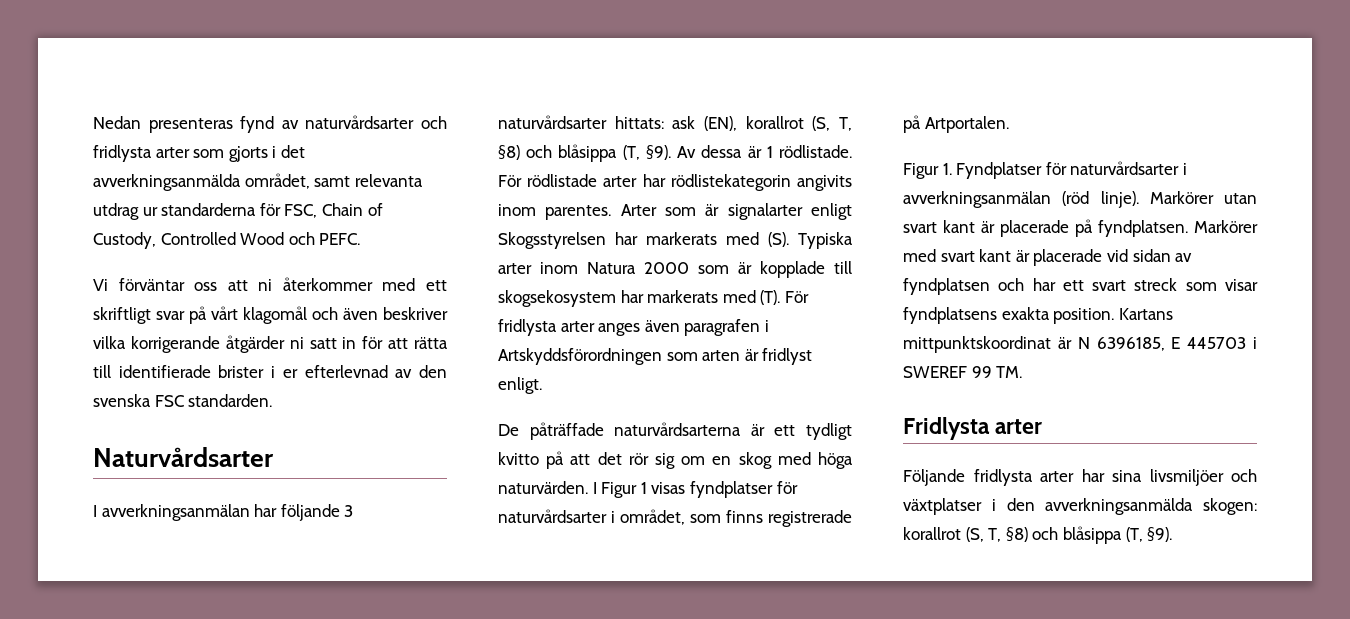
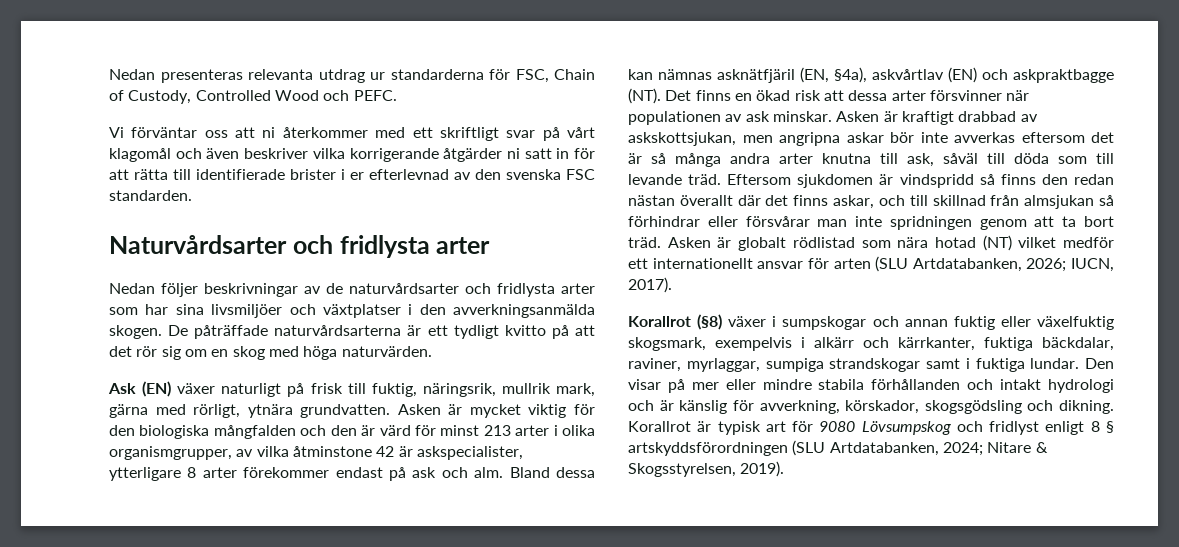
[240,115,447,133] [93,145,305,162] [93,173,351,191] fynd av naturvårdsarter och fridlysta arter som gjorts i det avverkningsanmälda området, samt -> (243, 76) none
[93,504,354,521] [498,115,852,131] [498,144,852,162] [498,174,852,191] [498,203,852,220] [498,232,854,249] [498,261,852,278] [498,290,809,307] [498,319,769,336] [498,348,813,365] [498,377,542,394] // I avverkningsanmälan har följande 3 naturvårdsarter hittats: ask (EN), korallrot (S, T, §8) och blåsippa (T, §9). Av dessa är 1 rödlistade. För rödlistade arter har rödlistekategorin angivits inom parentes. Arter som är signalarter enligt Skogsstyrelsen har markerats med (S). Typiska arter inom Natura 2000 som är kopplade till skogsekosystem har markerats med (T). För fridlysta arter anges även paragrafen i Artskyddsförordningen som arten är fridlyst enligt. // -> [292,235,491,258] [109,283,595,297] [109,304,595,318] [109,325,162,339] och fridlysta arter // Nedan följer beskrivningar av de naturvårdsarter och fridlysta arter som har sina livsmiljöer och växtplatser i den avverkningsanmälda skogen.
[592,481,798,498] [498,509,852,527] [903,115,1009,133] [903,161,1187,179] [903,191,1257,208] [903,219,1258,237] [903,249,1193,266] [903,278,1258,295] [903,307,1173,324] [903,336,1257,353] [903,366,1023,378] [903,417,1043,440] [903,469,1257,486] [903,498,1257,515] [903,526,1173,544] I Figur 1 visas fyndplatser för naturvårdsarter i området, som finns registrerade på Artportalen. // Figur 1. Fyndplatser för naturvårdsarter i avverkningsanmälan (röd linje). Markörer utan svart kant är placerade på fyndplatsen. Markörer med svart kant är placerade vid sidan av fyndplatsen och har ett svart streck som visar fyndplatsens exakta position. Kartans mittpunktskoordinat är N 6396185, E 445703 i SWEREF 99 TM. // Fridlysta arter // Följande fridlysta arter har sina livsmiljöer och växtplatser i den avverkningsanmälda skogen: korallrot (S, T, §8) och blåsippa (T, §9). -> [108,381,596,397] [109,404,595,418] [109,425,596,439] [109,446,523,460] [109,467,595,481] [628,67,1114,83] [628,88,1030,104] [628,111,1038,125] [628,132,1114,146] [628,153,1114,167] [628,174,1114,188] [628,195,1114,209] [628,216,1114,230] [628,235,1114,251] [628,256,1114,272] [628,277,672,293] [628,314,1114,330] [628,337,1114,351] [628,358,1114,372] [628,379,1114,393] [628,400,1114,414] [628,421,1114,435] [628,440,1048,456] [628,461,785,477] // Ask (EN) växer naturligt på frisk till fuktig, näringsrik, mullrik mark, gärna med rörligt, ytnära grundvatten. Asken är mycket viktig för den biologiska mångfalden och den är värd för minst 213 arter i olika organismgrupper, av vilka åtminstone 42 är askspecialister, ytterligare 8 arter förekommer endast på ask och alm. Bland dessa kan nämnas asknätfjäril (EN, §4a), askvårtlav (EN) och askpraktbagge (NT). Det finns en ökad risk att dessa arter försvinner när populationen av ask minskar. Asken är kraftigt drabbad av askskottsjukan, men angripna askar bör inte avverkas eftersom det är så många andra arter knutna till ask, såväl till döda som till levande träd. Eftersom sjukdomen är vindspridd så finns den redan nästan överallt där det finns askar, och till skillnad från almsjukan så förhindrar eller försvårar man inte spridningen genom att ta bort träd. Asken är globalt rödlistad som nära hotad (NT) vilket medför ett internationellt ansvar för arten (SLU Artdatabanken, 2026; IUCN, 2017). // Korallrot (§8) växer i sumpskogar och annan fuktig eller växelfuktig skogsmark, exempelvis i alkärr och kärrkanter, fuktiga bäckdalar, raviner, myrlaggar, sumpiga strandskogar samt i fuktiga lundar. Den visar på mer eller mindre stabila förhållanden och intakt hydrologi och är känslig för avverkning, körskador, skogsgödsling och dikning. Korallrot är typisk art för 9080 Lövsumpskog och fridlyst enligt 8 § artskyddsförordningen (SLU Artdatabanken, 2024; Nitare & Skogsstyrelsen, 2019).

